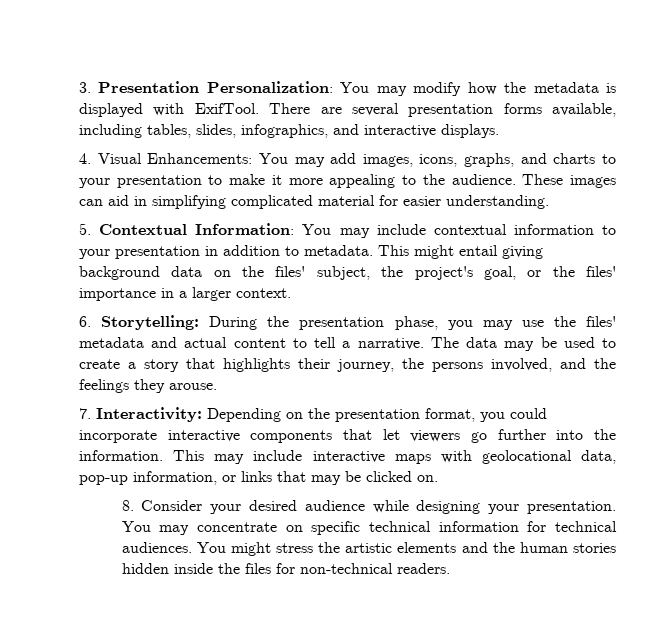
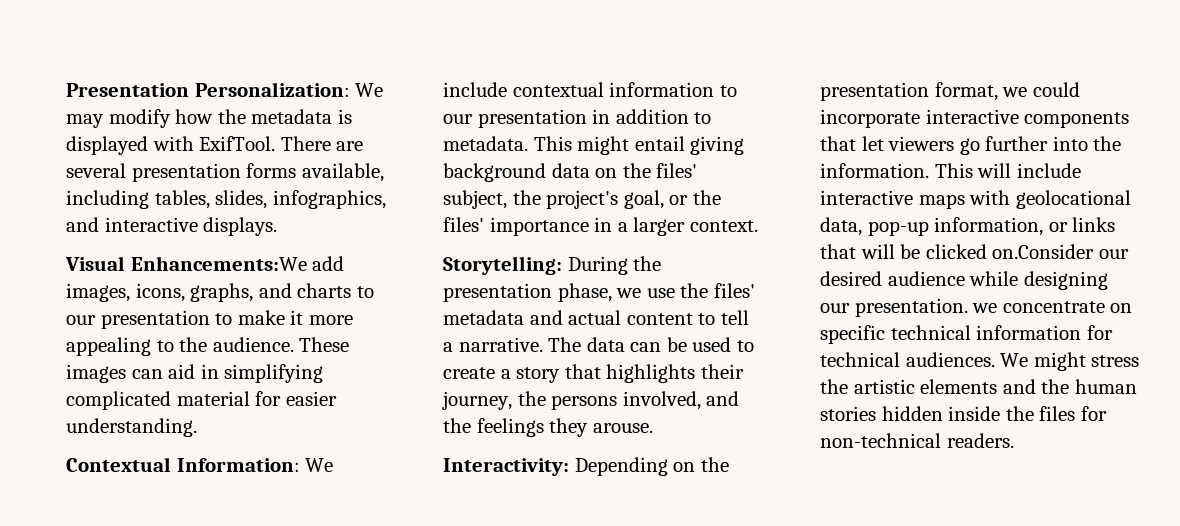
[79,82,91,93] 3. -> (66, 90) none
[340,82,370,93] You -> [355,83,384,97] We
[79,153,325,167] 4. Visual Enhancements: You may -> [65,256,307,271] Visual Enhancements:We
[79,178,110,188] your -> [66,315,96,325] our
[79,223,91,235] 5. -> (197, 427) none
[302,224,370,238] You may -> [305,458,334,472] We
[79,249,110,259] your -> [443,114,473,124] our
[79,316,91,327] 6. -> (758, 226) none
[447,320,513,330] you may -> [616,288,642,298] we
[504,341,535,351] may -> [630,342,662,352] can
[79,408,91,419] 7. -> (653, 428) none
[480,412,505,422] you -> [1002,87,1028,97] we
[214,454,245,464] may -> [977,163,1012,178] will
[311,475,341,485] may -> [860,244,895,259] will
[417,475,438,482] [121,500,617,514] [121,521,190,535] on. // 8. Consider your desired audience while designing your presentation. You may -> [992,244,1129,259] [820,271,1108,290] [820,298,998,317] on.Consider our desired audience while designing our presentation. we
[196,542,226,553] You -> [1000,353,1029,367] We

